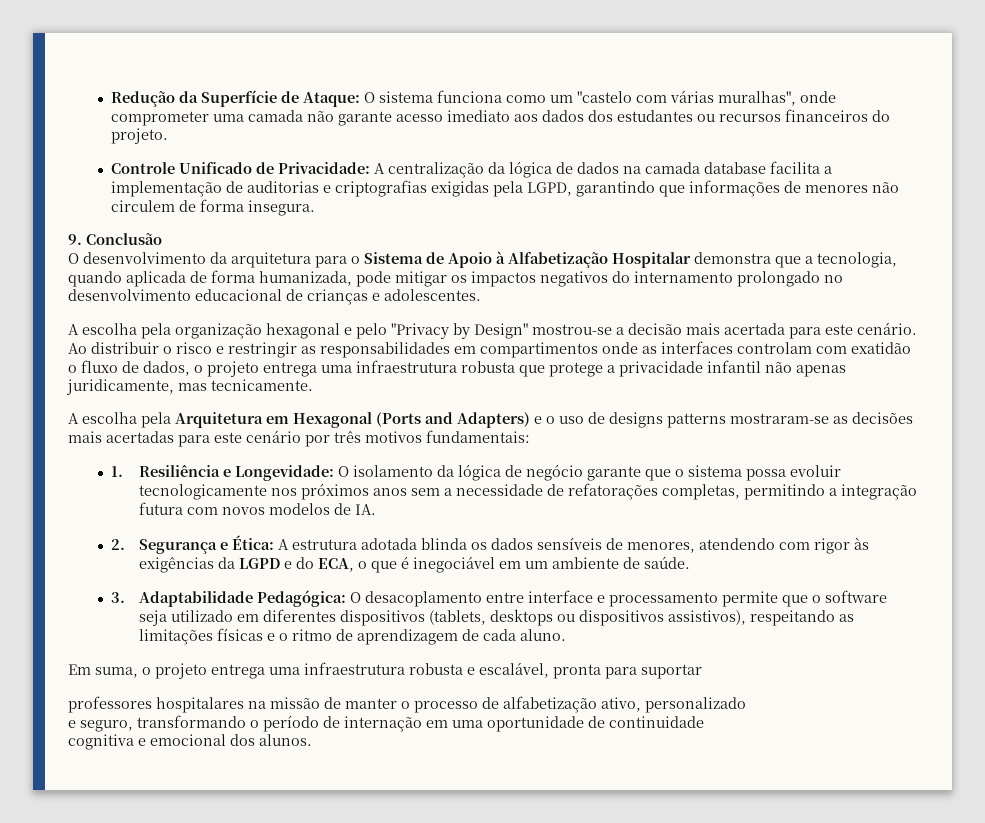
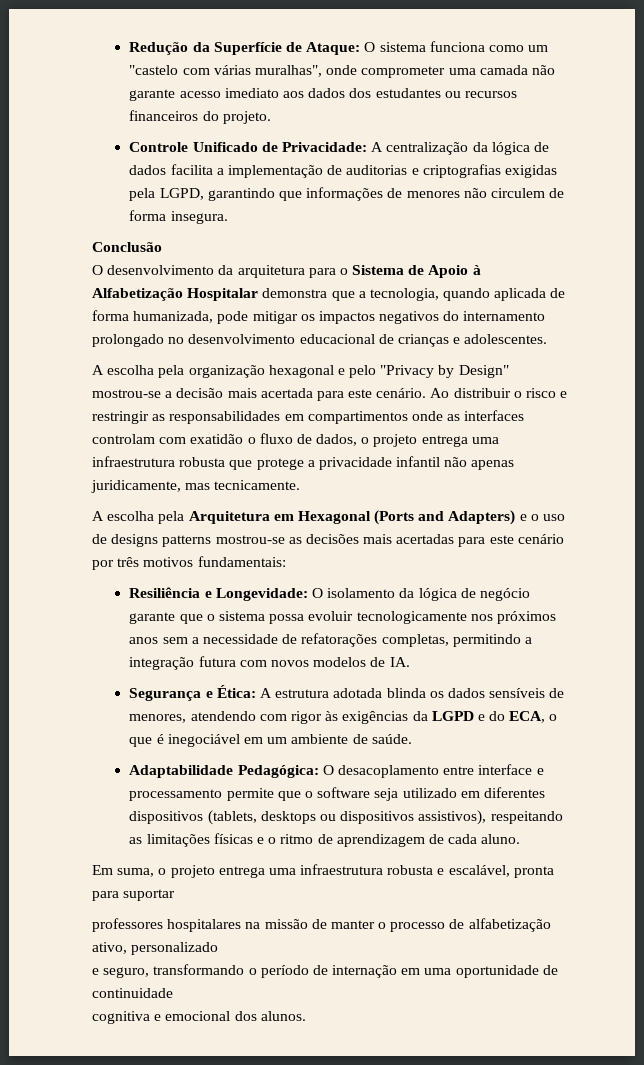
[623,162,767,174] na camada database -> (167, 170) none
[68,234,82,245] 9. -> (228, 217) none
[730,413,829,424] mostraram-se -> [215,535,285,544] mostrou-se
[111,466,124,477] 1. -> (286, 561) none
[111,539,126,550] 2. -> (410, 662) none
[111,592,126,603] 3. -> (412, 739) none

